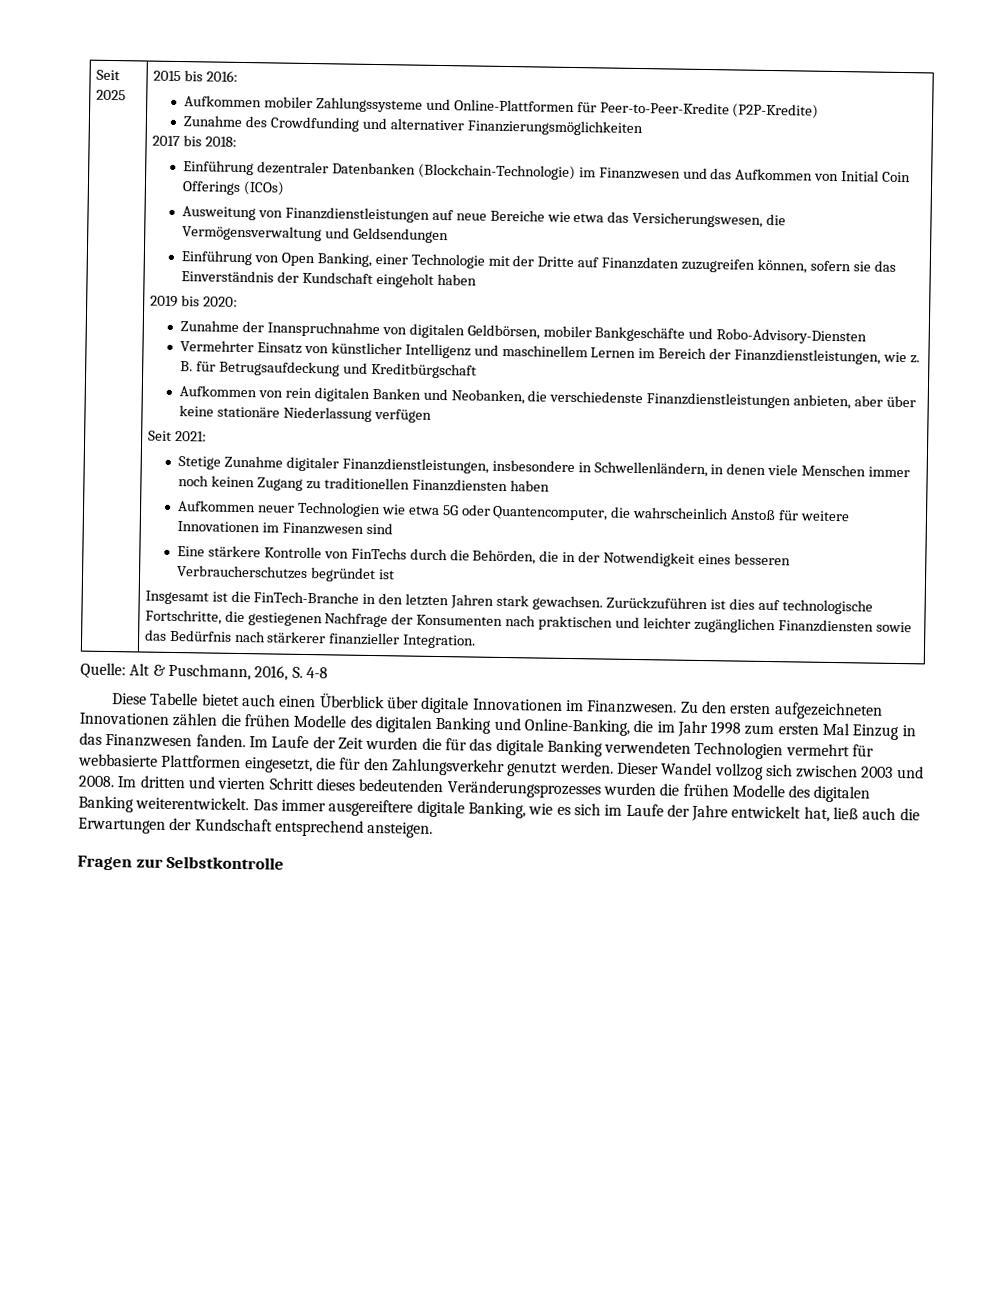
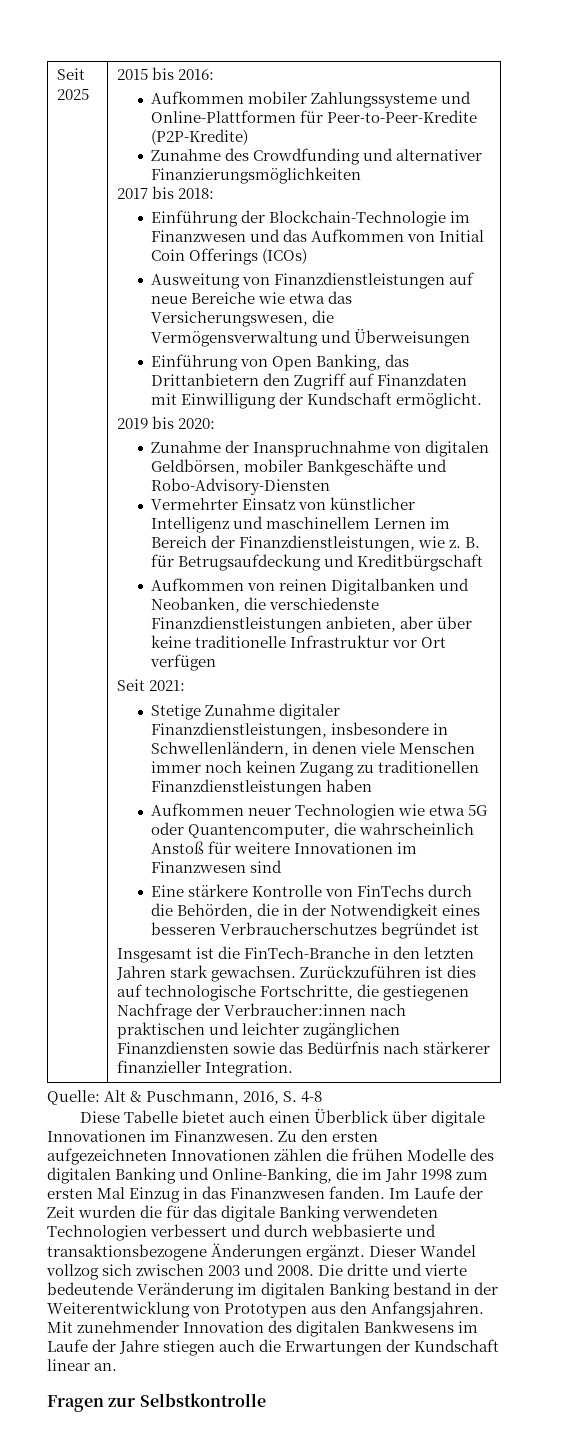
[256,161,576,181] dezentraler Datenbanken (Blockchain-Technologie) -> [241,210,447,227] der Blockchain-Technologie
[352,227,449,244] Geldsendungen -> [354,329,471,347] Überweisungen
[374,253,896,274] [181,270,477,288] einer Technologie mit der Dritte auf Finanzdaten zuzugreifen können, sofern sie das Einverständnis der Kundschaft eingeholt haben -> [385,354,410,367] [151,373,468,390] [151,392,483,409] das Drittanbietern den Zugriff auf Finanzdaten mit Einwilligung der Kundschaft ermöglicht.
[284,387,421,402] rein digitalen Banken -> [279,578,436,595] reinen Digitalbanken
[216,406,372,422] stationäre Niederlassung -> [195,635,447,648] traditionelle Infrastruktur vor Ort
[411,478,508,493] Finanzdiensten -> [151,779,323,796] Finanzdienstleistungen
[416,614,504,627] Konsumenten -> [223,1003,366,1016] Verbraucher:innen
[785,743,875,757] [78,753,614,777] vermehrt für webbasierte Plattformen eingesetzt, die für den Zahlungsverkehr genutzt werden. -> [150,1224,437,1237] [47,1243,366,1261] verbessert und durch webbasierte und transaktionsbezogene Änderungen ergänzt.
[117,775,871,803] [78,795,601,819] Im dritten und vierten Schritt dieses bedeutenden Veränderungsprozesses wurden die frühen Modelle des digitalen Banking weiterentwickelt. Das immer ausgereiftere digitale Banking, wie es sich -> [318,1263,468,1276] [47,1282,499,1299] [47,1301,485,1318] [47,1320,455,1337] Die dritte und vierte bedeutende Veränderung im digitalen Banking bestand in der Weiterentwicklung von Prototypen aus den Anfangsjahren. Mit zunehmender Innovation des digitalen Bankwesens
[731,805,860,822] entwickelt hat, ließ -> [163,1340,216,1356] stiegen
[274,819,434,838] entsprechend ansteigen. -> [47,1359,118,1371] linear an.

